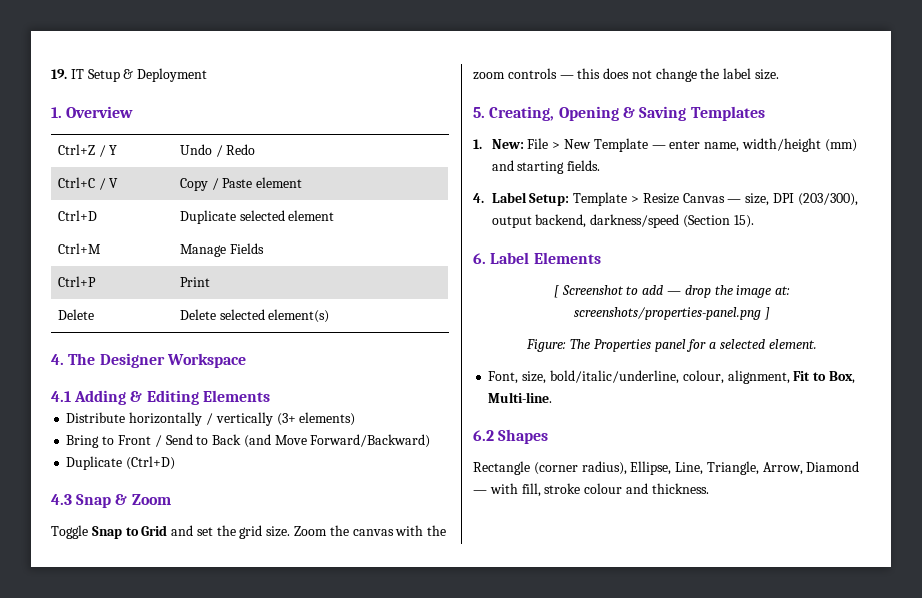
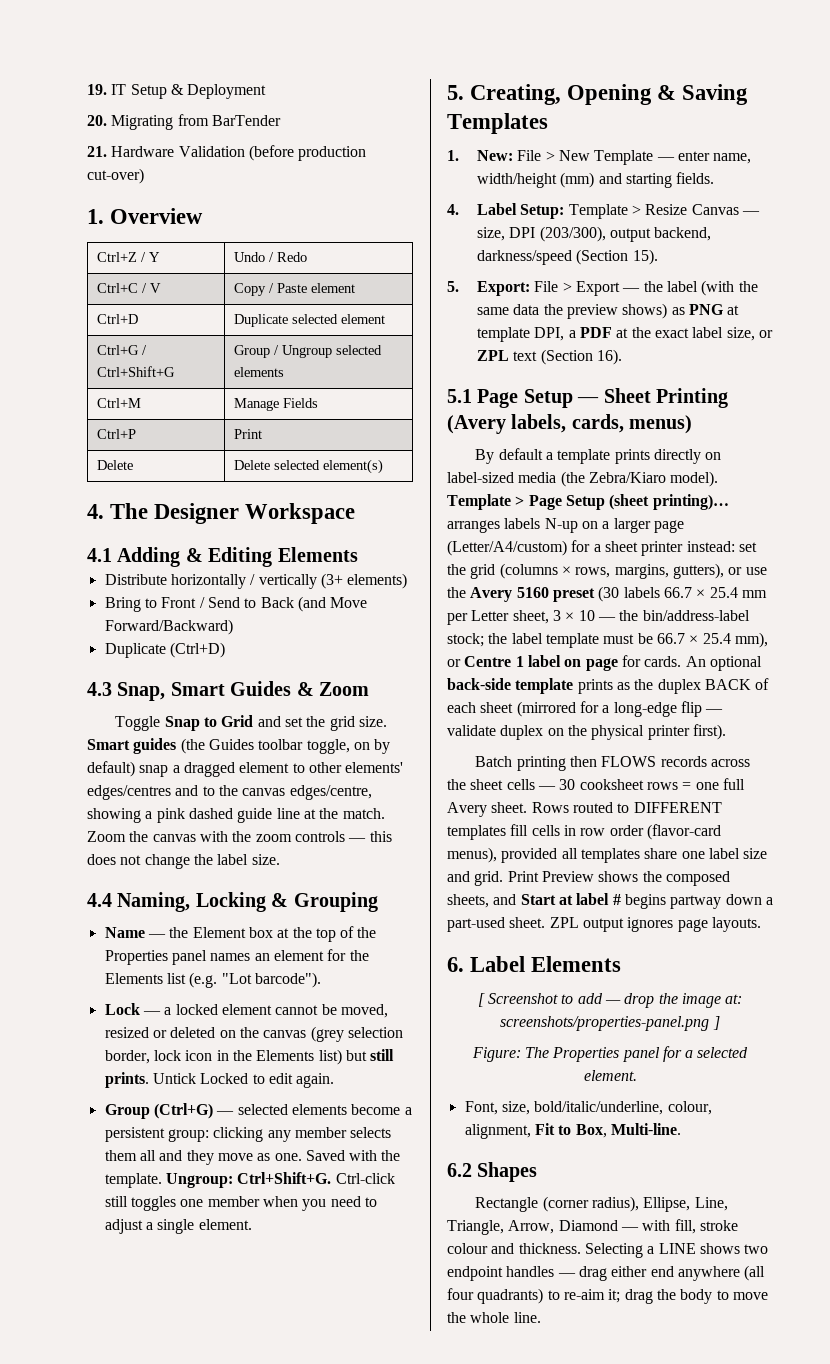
(208, 75) none -> [87,114,281,130] [87,145,367,161] [87,168,144,184] // 20. Migrating from BarTender // 21. Hardware Validation (before production cut-over)
(335, 215) none -> [96,345,147,355] [96,366,175,377] [233,345,382,358] [233,367,284,377] // Ctrl+G / Ctrl+Shift+G | Group / Ungroup selected elements
[76,494,112,508] Snap -> [117,681,292,701] Snap, Smart Guides
(291, 531) none -> [87,738,391,754] [87,761,404,777] [87,785,372,800] [87,808,385,823] Smart guides (the Guides toolbar toggle, on by default) snap a dragged element to other elements' edges/centres and to the canvas edges/centre, showing a pink dashed guide line at the match.
(780, 74) none -> [87,892,378,912] [104,926,377,942] [104,949,369,965] [104,972,321,988] [104,1003,388,1018] [104,1026,403,1042] [104,1049,395,1065] [104,1072,335,1088] [104,1103,412,1119] [104,1127,392,1142] [104,1150,401,1165] [104,1172,395,1188] [104,1196,377,1211] [104,1219,252,1234] // 4.4 Naming, Locking & Grouping // Name — the Element box at the top of the Properties panel names an element for the Elements list (e.g. "Lot barcode"). // Lock — a locked element cannot be moved, resized or deleted on the canvas (grey selection border, lock icon in the Elements list) but still prints. Untick Locked to edit again. // Group (Ctrl+G) — selected elements become a persistent group: clicking any member selects them all and they move as one. Saved with the template. Ungroup: Ctrl+Shift+G. Ctrl-click still toggles one member when you need to adjust a single element.
(754, 221) none -> [447,280,758,296] [477,303,740,319] [477,327,773,342] [477,349,623,365] [447,388,728,408] [447,414,693,434] [475,448,722,464] [447,471,719,487] [447,494,729,510] [447,518,684,533] [447,540,757,556] [447,563,767,579] [447,586,767,602] [447,610,750,625] [447,632,768,648] [447,655,762,671] [447,678,770,694] [447,701,724,717] [447,724,726,740] [475,756,751,771] [447,778,745,790] [447,802,722,817] [447,824,721,840] [447,847,768,863] [447,871,730,886] [447,893,773,909] [447,917,761,932] // 5. Export: File > Export — the label (with the same data the preview shows) as PNG at template DPI, a PDF at the exact label size, or ZPL text (Section 16). // 5.1 Page Setup — Sheet Printing (Avery labels, cards, menus) // By default a template prints directly on label-sized media (the Zebra/Kiaro model). Template > Page Setup (sheet printing)… arranges labels N-up on a larger page (Letter/A4/custom) for a sheet printer instead: set the grid (columns × rows, margins, gutters), or use the Avery 5160 preset (30 labels 66.7 × 25.4 mm per Letter sheet, 3 × 10 — the bin/address-label stock; the label template must be 66.7 × 25.4 mm), or Centre 1 label on page for cards. An optional back-side template prints as the duplex BACK of each sheet (mirrored for a long-edge flip — validate duplex on the physical printer first). // Batch printing then FLOWS records across the sheet cells — 30 cooksheet rows = one full Avery sheet. Rows routed to DIFFERENT templates fill cells in row order (flavor-card menus), provided all templates share one label size and grid. Print Preview shows the composed sheets, and Start at label # begins partway down a part-used sheet. ZPL output ignores page layouts.
(709, 488) none -> [584,1243,769,1258] [447,1265,766,1281] [447,1288,768,1304] [447,1312,541,1323] Selecting a LINE shows two endpoint handles — drag either end anywhere (all four quadrants) to re-aim it; drag the body to move the whole line.

